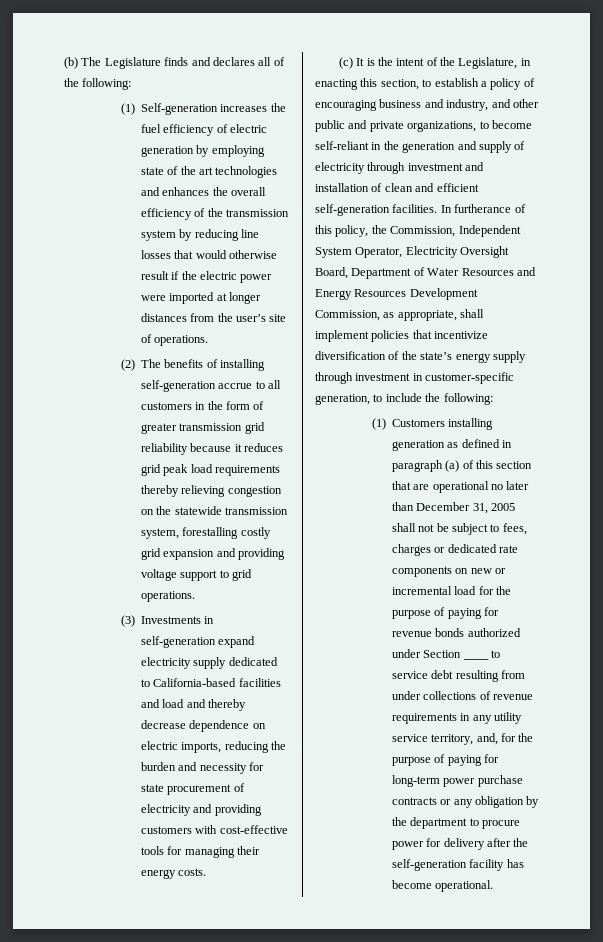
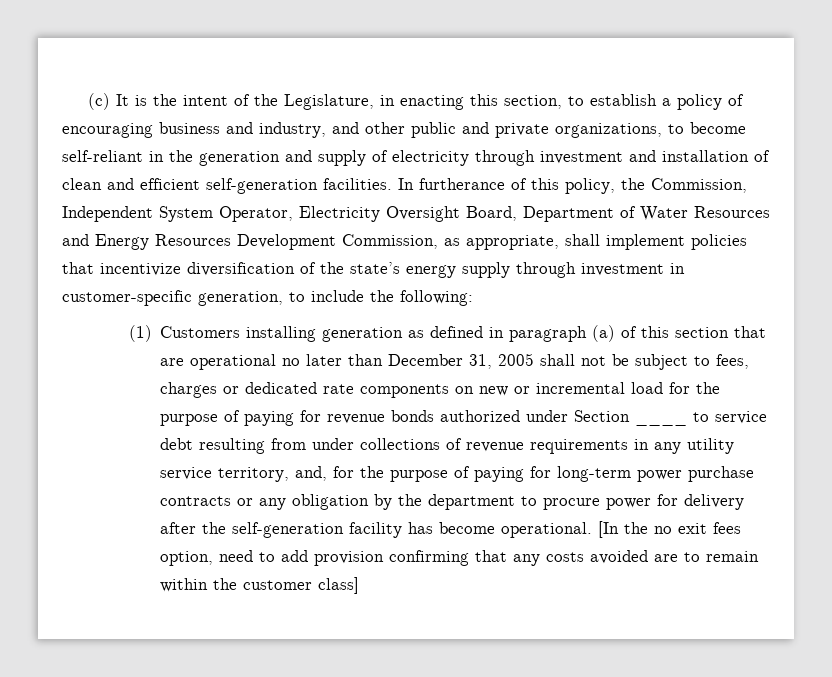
[64,57,285,69] [64,78,132,90] [120,103,286,115] [140,124,267,136] [140,145,265,157] [140,166,278,178] [140,187,266,196] [140,208,289,220] [140,229,259,241] [140,250,277,259] [140,271,273,283] [140,292,261,304] [140,313,287,322] [140,334,209,346] [120,359,265,371] [140,380,281,392] [140,401,265,410] [140,422,265,434] [140,443,283,455] [140,464,280,476] [140,485,282,497] [140,506,288,515] [140,527,271,539] [140,548,285,560] [140,569,252,581] [140,591,195,602] [120,615,215,627] [140,636,256,648] [140,657,278,669] [140,678,281,687] [140,699,246,711] [140,720,266,732] [140,741,286,753] [140,762,264,774] [140,783,245,795] [140,804,262,816] [140,825,288,834] [140,846,260,858] [140,868,207,879] (b) The Legislature finds and declares all of the following: // (1) Self-generation increases the fuel efficiency of electric generation by employing state of the art technologies and enhances the overall efficiency of the transmission system by reducing line losses that would otherwise result if the electric power were imported at longer distances from the user’s site of operations. // (2) The benefits of installing self-generation accrue to all customers in the form of greater transmission grid reliability because it reduces grid peak load requirements thereby relieving congestion on the statewide transmission system, forestalling costly grid expansion and providing voltage support to grid operations. // (3) Investments in self-generation expand electricity supply dedicated to California-based facilities and load and thereby decrease dependence on electric imports, reducing the burden and necessity for state procurement of electricity and providing customers with cost-effective tools for managing their energy costs. // -> (87, 101) none
(494, 886) none -> [597,521,741,538] [159,550,759,566] [159,577,359,594] [In the no exit fees option, need to add provision confirming that any costs avoided are to remain within the customer class]

